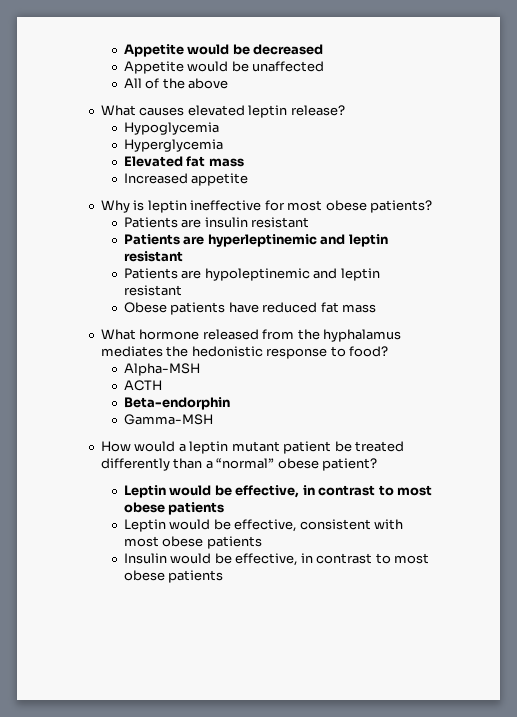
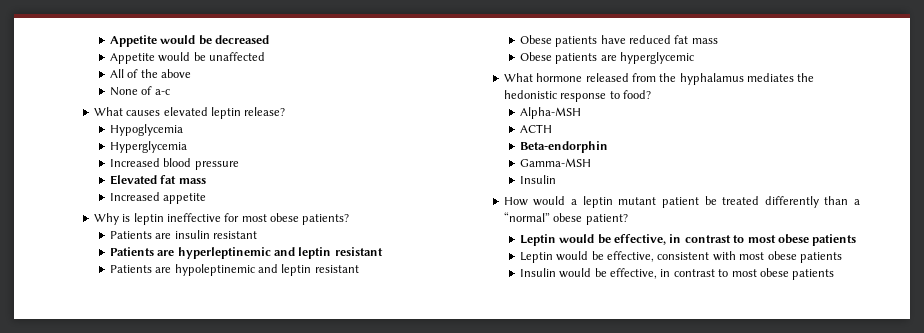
(229, 83) none -> [109,86,170,96] // None of a-c
(223, 145) none -> [109,158,239,170] // Increased blood pressure
(377, 308) none -> [519,52,695,64] // Obese patients are hyperglycemic
(213, 419) none -> [519,175,556,184] // Insulin

